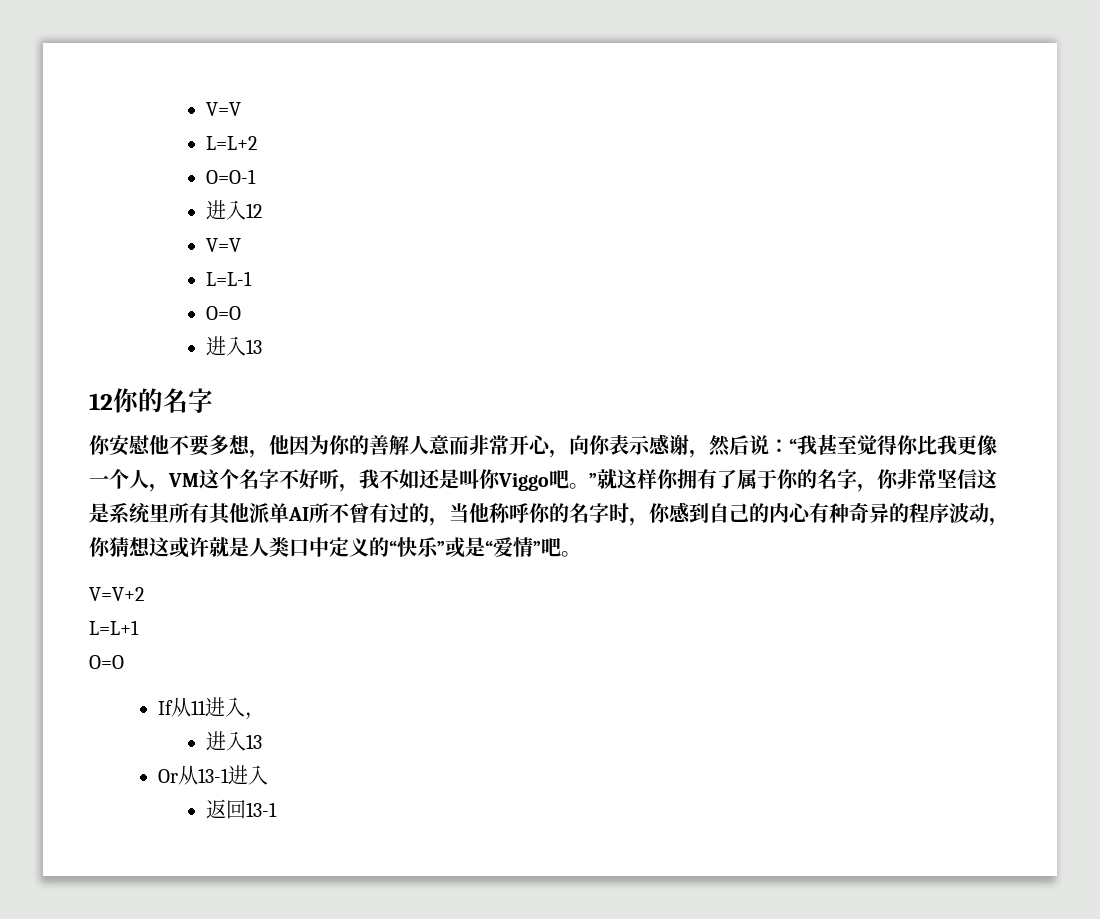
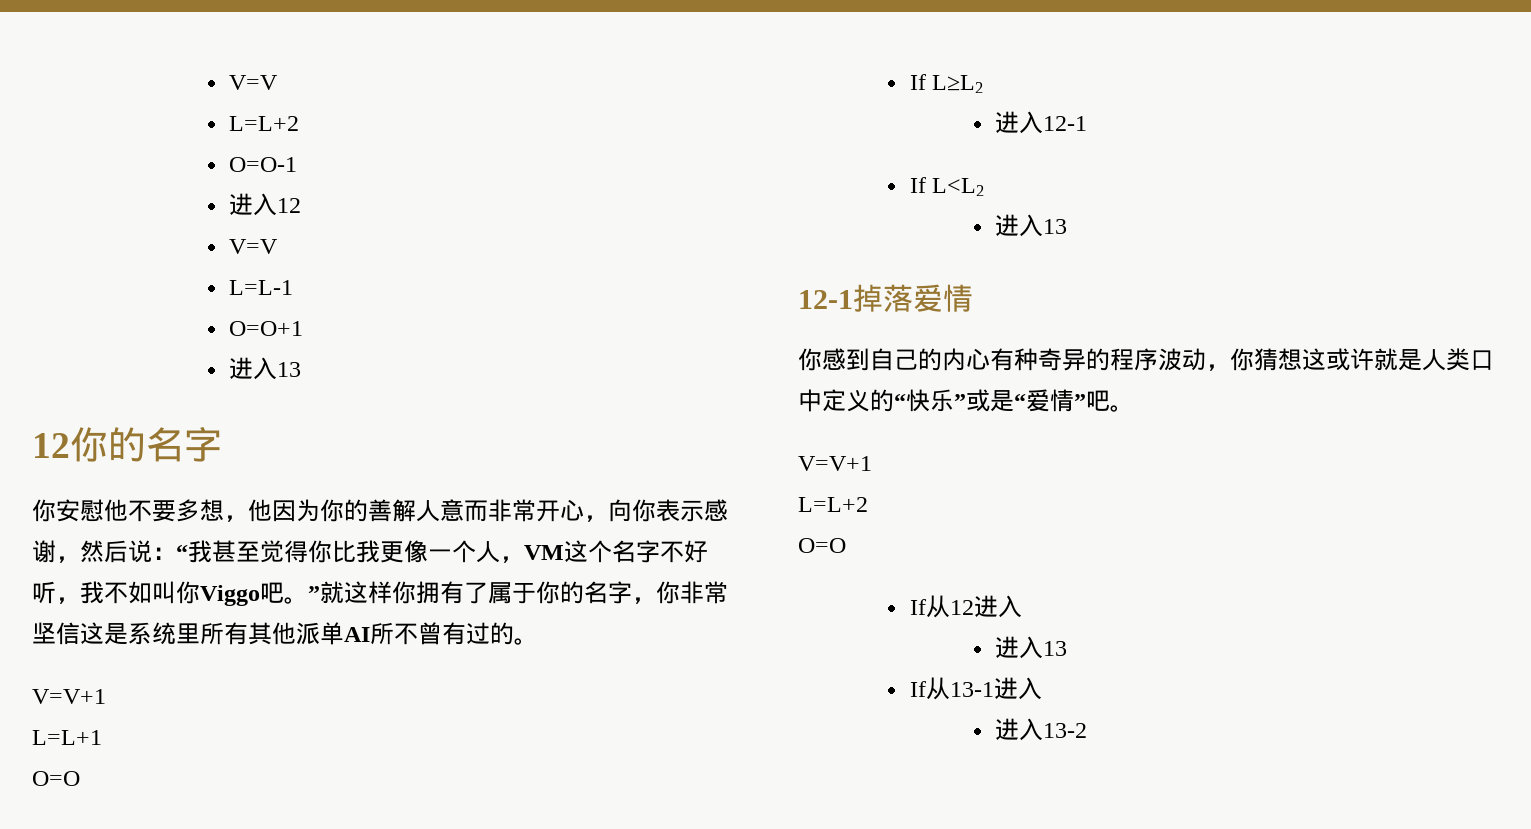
[205,306,241,320] O=O -> [229,321,304,336] O=O+1
[419,469,459,489] 还是 -> (152, 592) none
[429,503,649,526] ，当他称呼你的名字时， -> [514,638,538,645] [32,689,106,704] [32,730,102,745] [32,771,80,786] [909,74,984,93] [995,111,1088,134] [909,177,985,196] [995,214,1068,237] [798,284,973,312] 。 // V=V+1 // L=L+1 // O=O // If L≥L2 // 进入12-1 // If L<L2 // 进入13 // 12-1掉落爱情 //
[89,587,144,601] [89,620,139,635] V=V+2 // L=L+1 -> [798,456,872,471] [798,497,868,512] V=V+1 // L=L+2
[191,697,266,720] [205,731,262,751] [158,769,179,783] 11进入， // 进入13 // Or -> [949,595,1022,618] [995,636,1068,659] [909,681,926,697] 12进入 // 进入13 // If
[205,799,277,819] 返回13-1 -> [995,718,1088,741] 进入13-2

